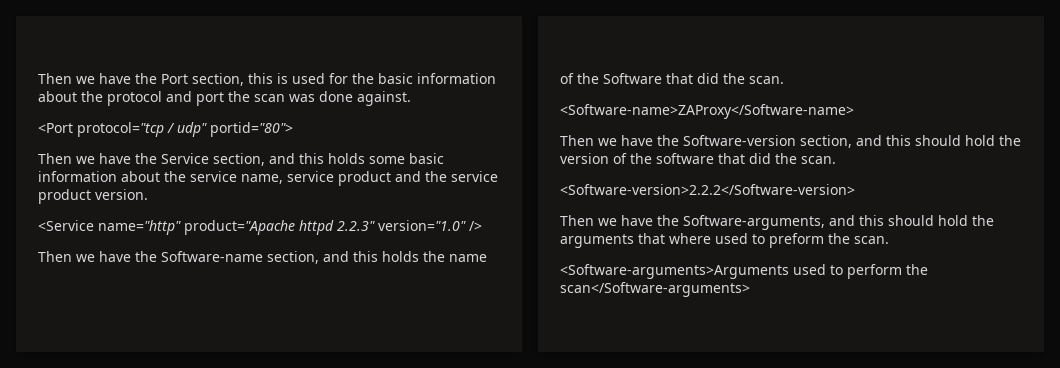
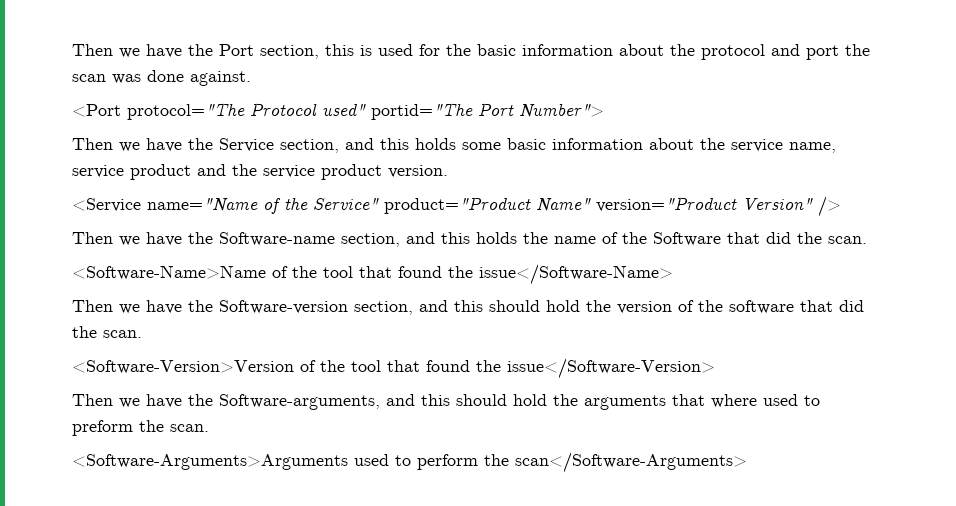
[77,122,293,137] protocol="tcp / udp" portid="80"> -> [127,103,604,120] protocol="The Protocol used" portid="The Port Number">
[98,220,466,235] name="http" product="Apache httpd 2.2.3" version="1.0" -> [147,197,813,214] name="Name of the Service" product="Product Name" version="Product Version"
[560,104,854,119] <Software-name>ZAProxy</Software-name> -> [72,264,673,285] <Software-Name>Name of the tool that found the issue</Software-Name>
[560,184,855,195] <Software-version>2.2.2</Software-version> -> [72,358,715,379] <Software-Version>Version of the tool that found the issue</Software-Version>
[560,264,789,279] <Software-arguments>Arguments -> [72,454,348,470] <Software-Arguments>Arguments
[560,282,750,297] scan</Software-arguments> -> [515,452,747,473] scan</Software-Arguments>

